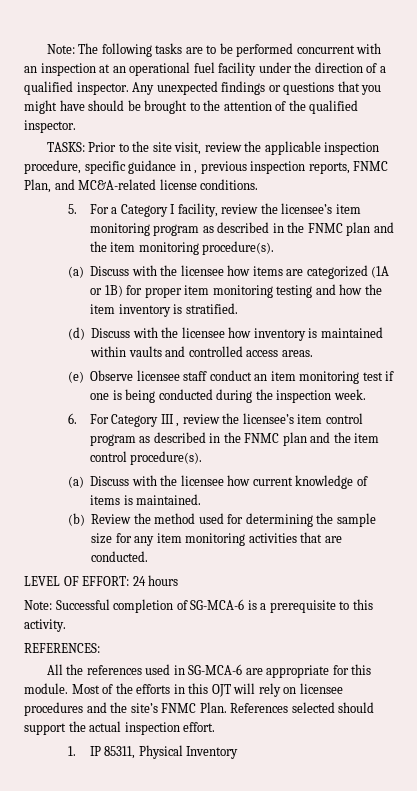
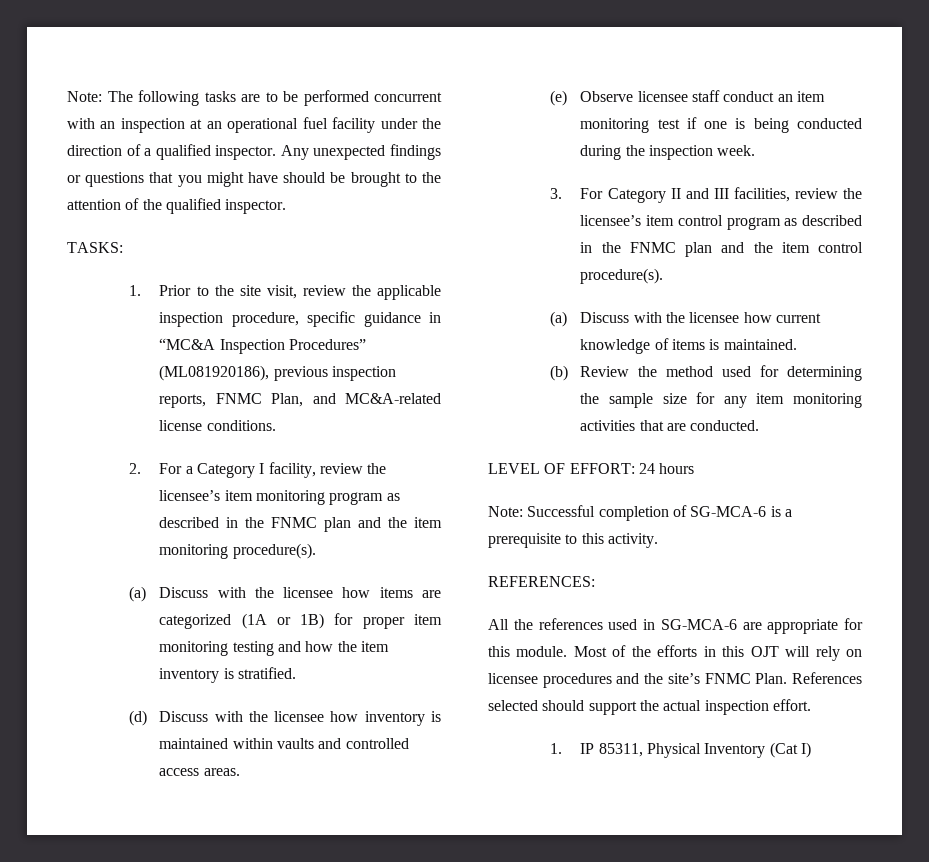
(85, 147) none -> [128,285,141,296] // 1.
[194,170,198,174] , -> [159,338,367,354] [159,365,270,381] “MC&A Inspection Procedures” (ML081920186),
[67,204,77,214] 5. -> [128,463,141,474] 2.
[67,413,77,424] 6. -> [549,188,562,199] 3.
[160,414,180,427] III , -> [670,187,790,202] II and III facilities,
(239, 752) none -> [769,742,812,758] (Cat I)

